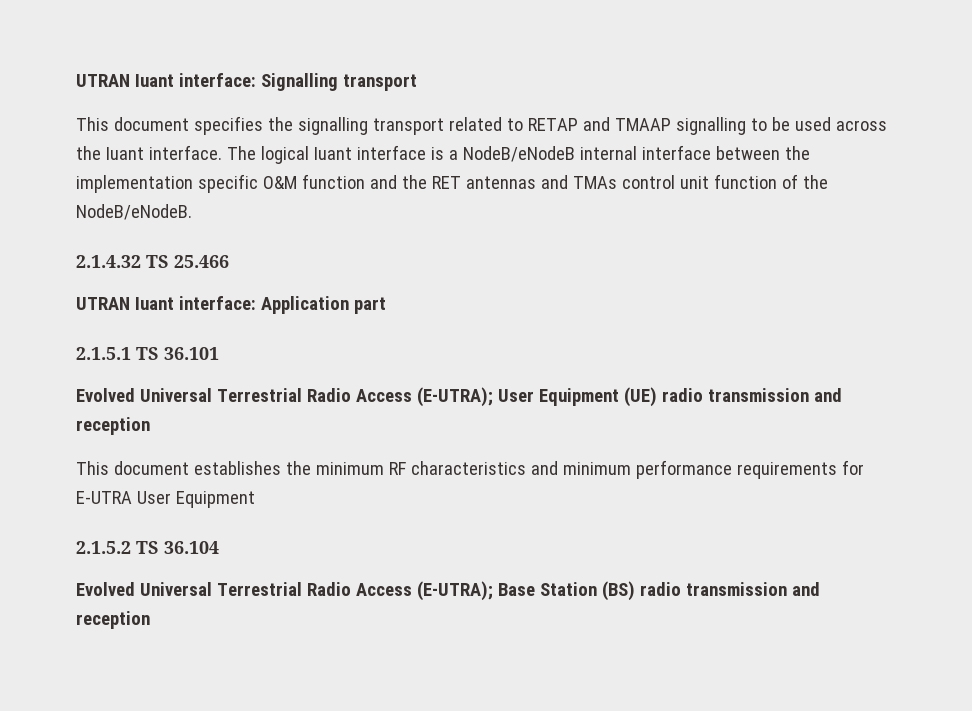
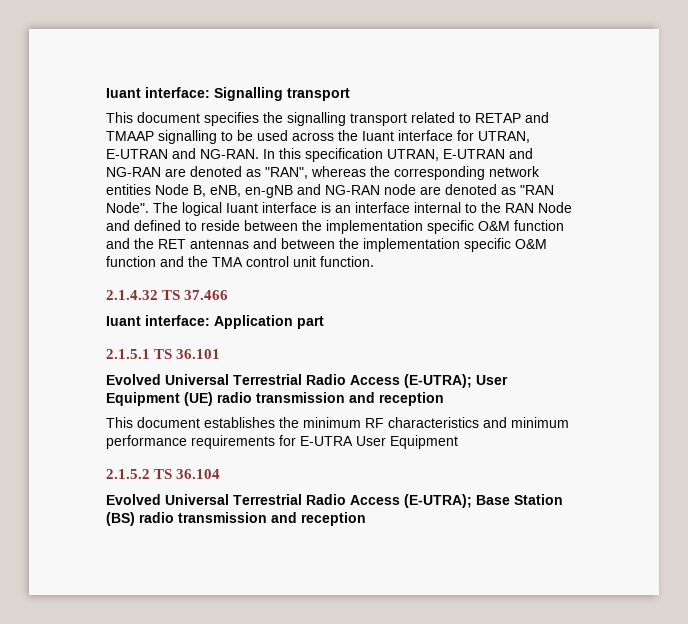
[76,74,130,87] UTRAN -> (106, 93) none
[148,145,222,160] interface. -> [398,130,530,143] [106,148,533,162] [106,166,540,180] [106,184,554,198] [106,202,149,213] interface for UTRAN, E-UTRAN and NG-RAN. In this specification UTRAN, E-UTRAN and NG-RAN are denoted as "RAN", whereas the corresponding network entities Node B, eNB, en-gNB and NG-RAN node are denoted as "RAN Node".
[448,145,711,162] a NodeB/eNodeB internal interface -> [335,202,572,213] [106,220,240,231] an interface internal to the RAN Node and defined to reside
[572,174,828,189] [76,204,192,220] TMAs control unit function of the NodeB/eNodeB. -> [281,238,547,252] [106,256,374,267] between the implementation specific O&M function and the TMA control unit function.
[174,255,229,268] [76,297,130,310] 25.466 // UTRAN -> [184,290,229,300] 37.466 //

